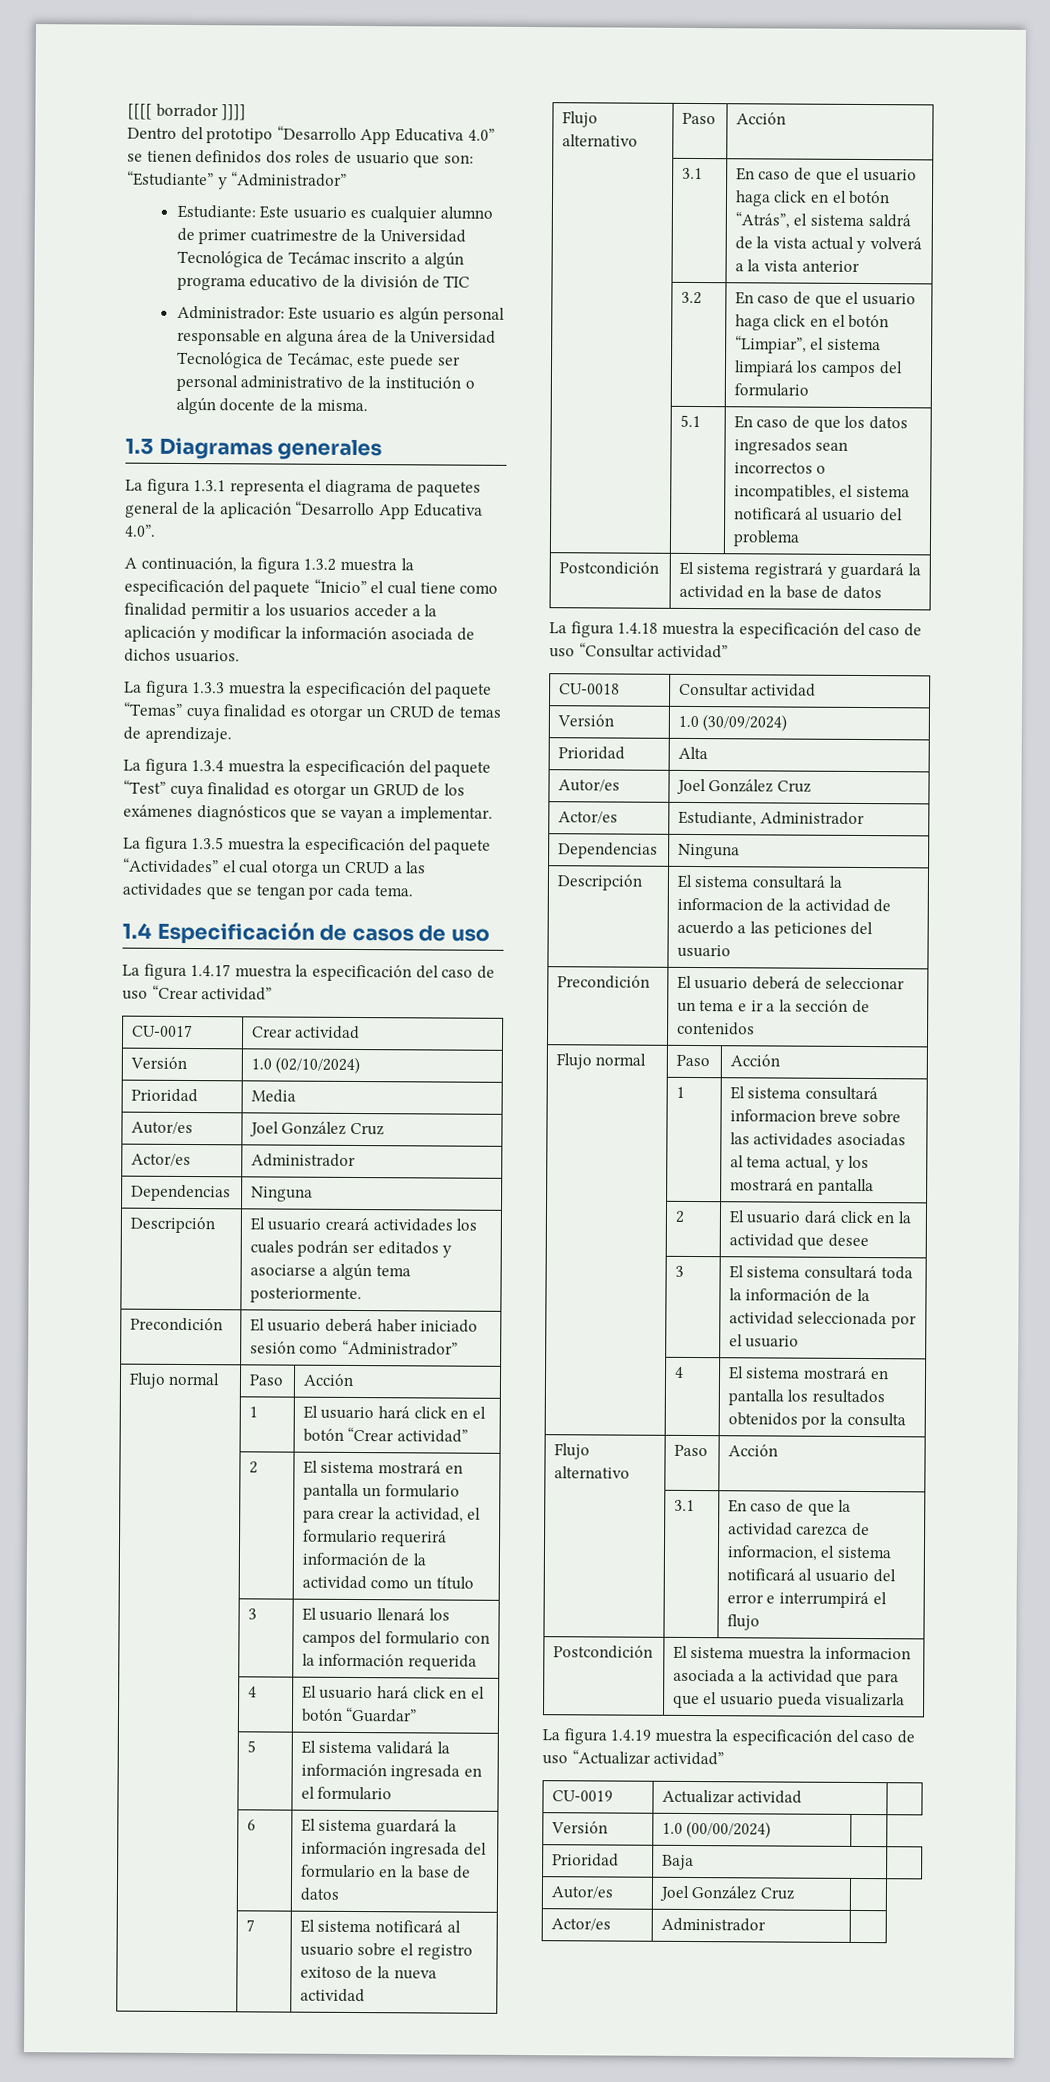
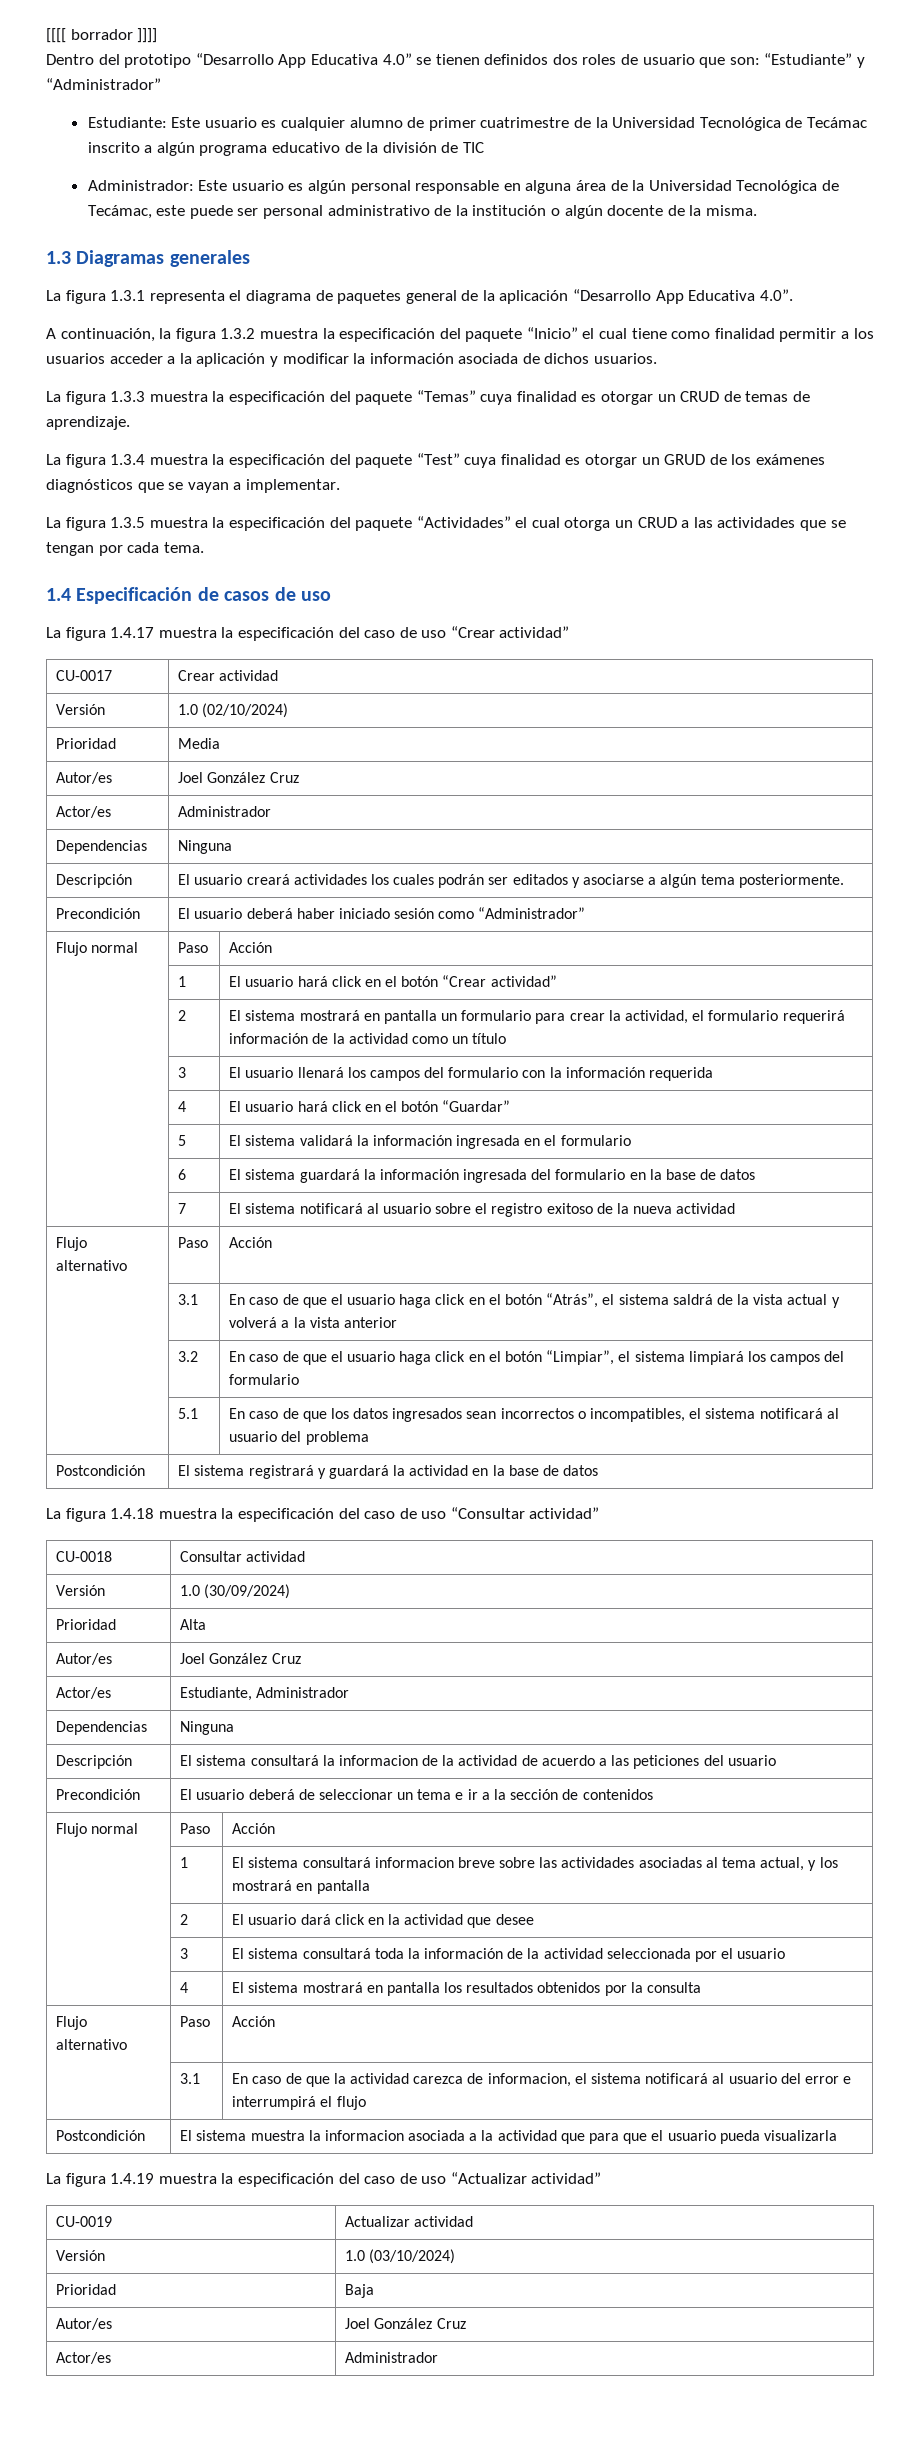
[550,1821,608,1834] [661,1820,772,1839] | // Versión | 1.0 (00/00/2024) | -> [56,2250,106,2261] [345,2249,456,2264] // Versión | 1.0 (03/10/2024)
[550,1886,613,1899] [658,1885,795,1901] [550,1918,611,1931] [660,1917,766,1932] | // Autor/es | Joel González Cruz | // Actor/es | Administrador | -> [56,2318,113,2330] [345,2318,466,2329] [56,2352,112,2364] [345,2352,439,2363] // Autor/es | Joel González Cruz // Actor/es | Administrador

